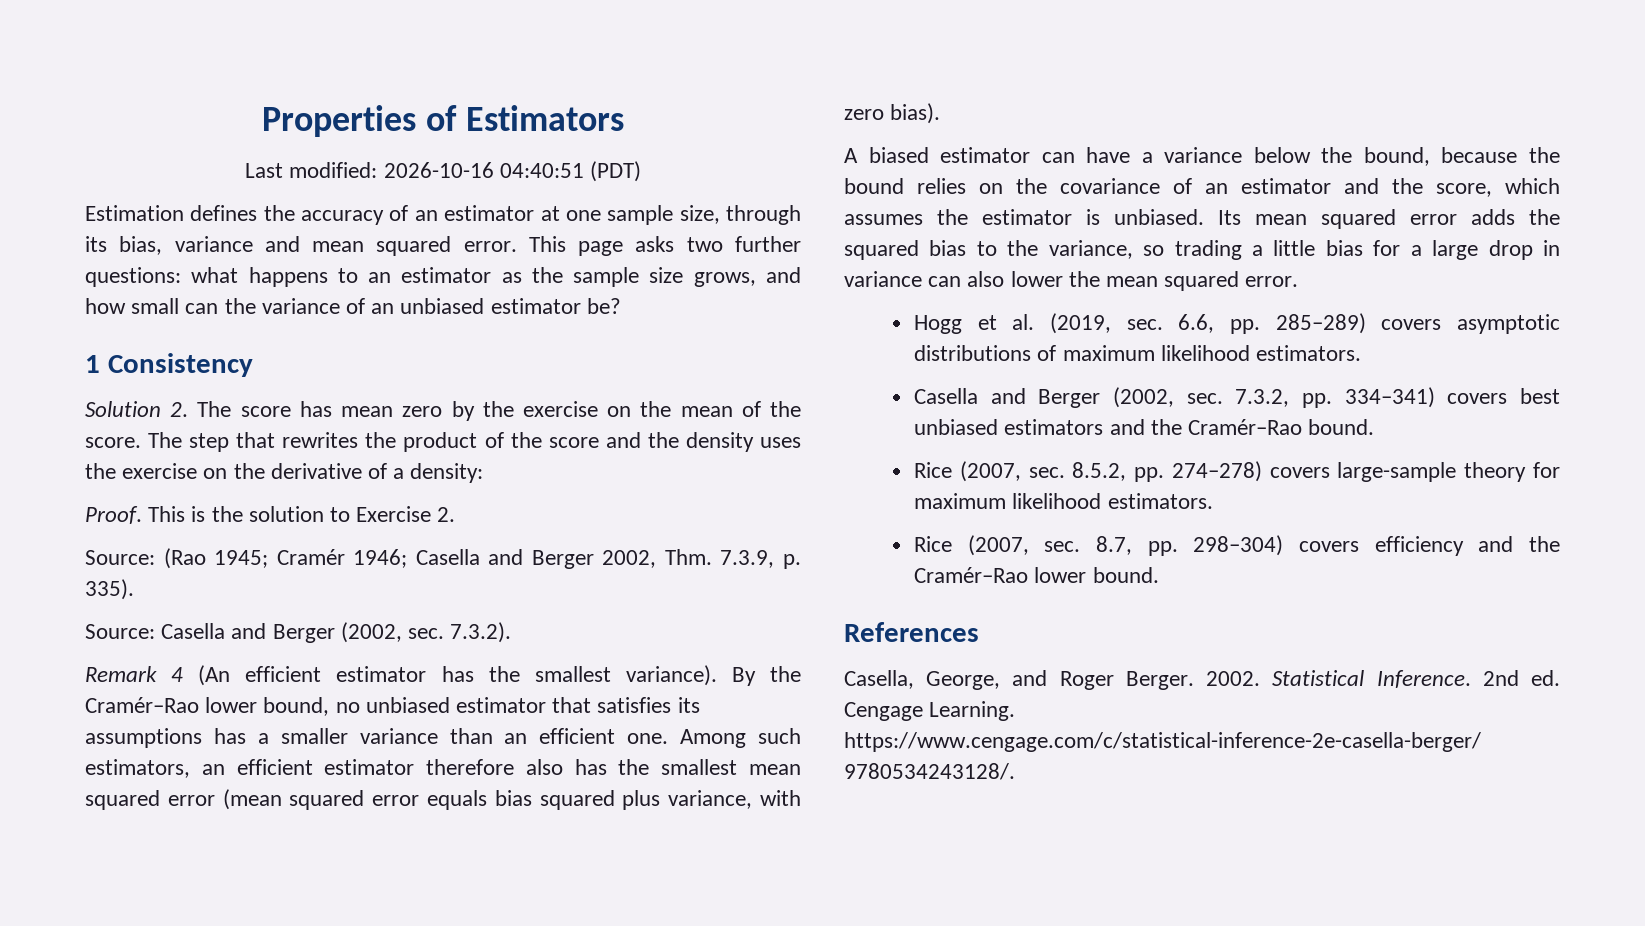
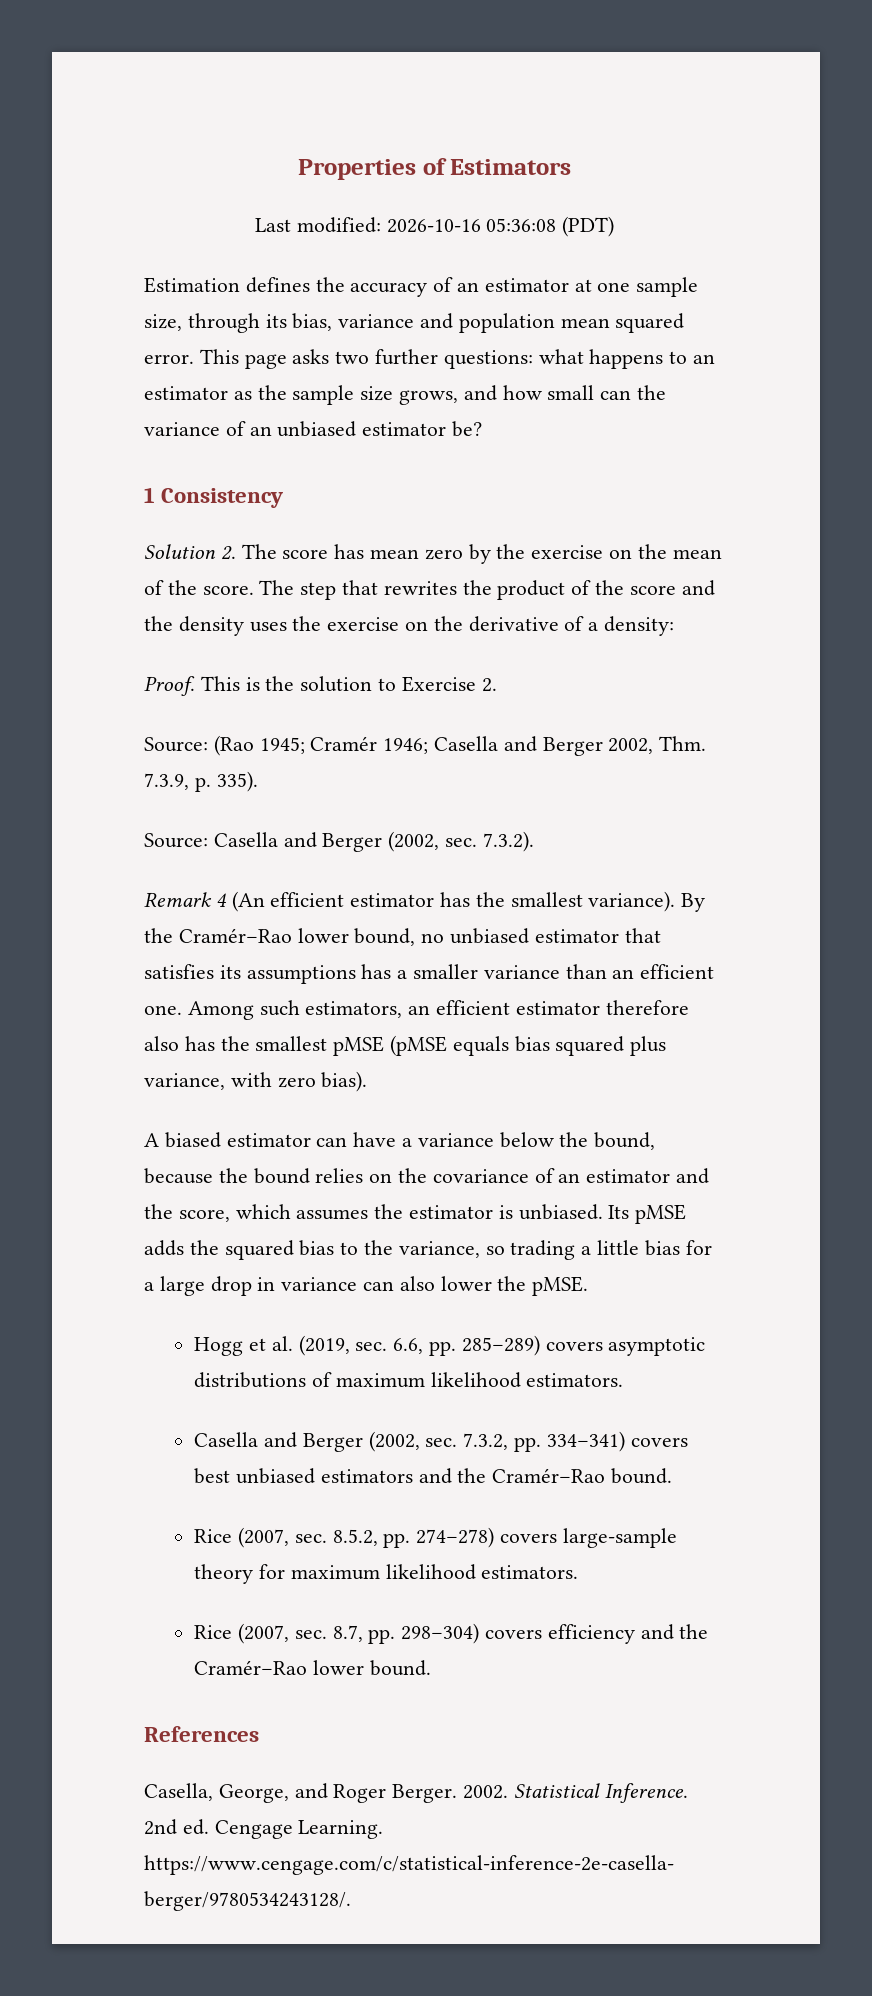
[499,163,584,178] 04:40:51 -> [486,218,557,232] 05:36:08
(300, 244) none -> [458,313,555,333] population
[749,764,802,775] [85,789,420,810] mean squared error (mean squared error -> [333,1035,448,1056] pMSE (pMSE
[1255,209,1457,229] mean squared error -> [635,1204,687,1224] pMSE
[1106,271,1299,291] mean squared error. -> [532,1276,589,1296] pMSE.

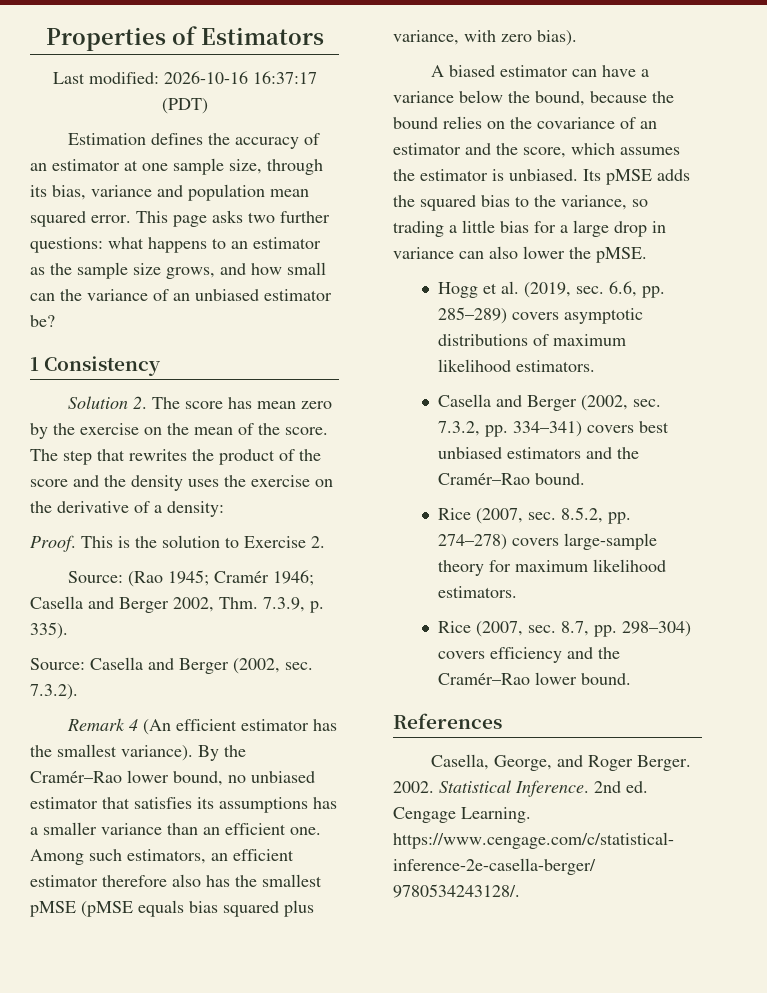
[486,218,557,232] 05:36:08 -> [252,71,317,84] 16:37:17

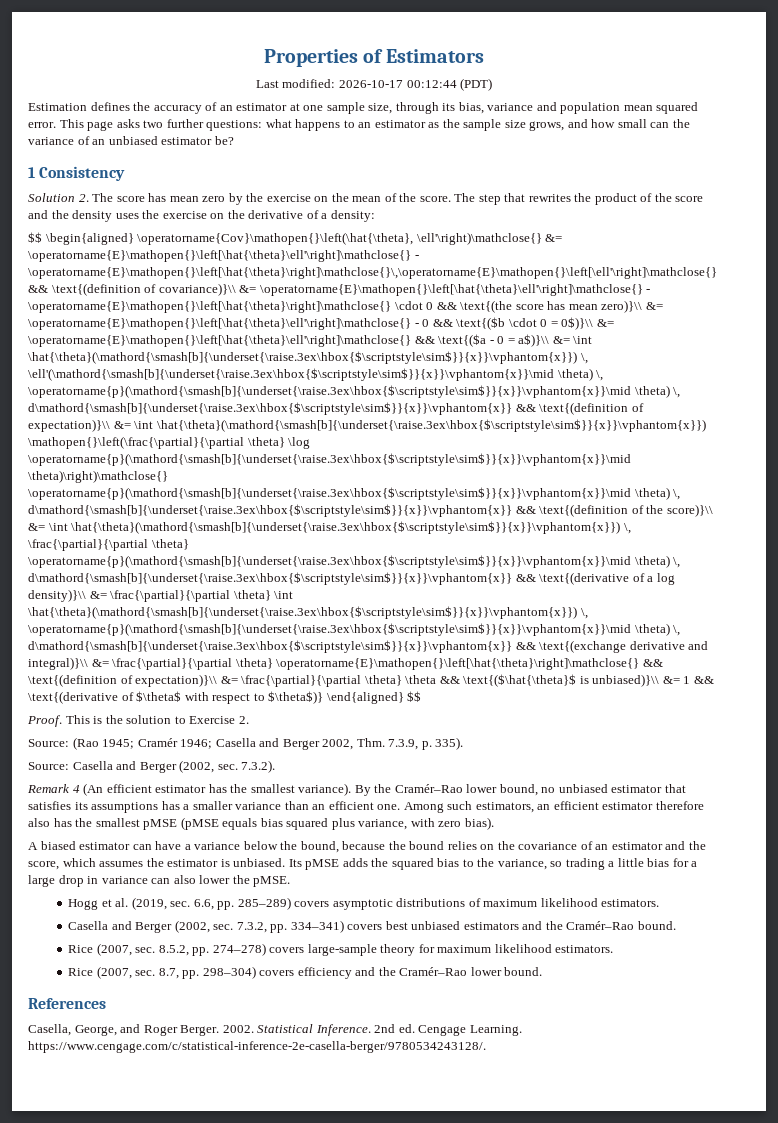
[163,71,317,84] 2026-10-16 16:37:17 -> [339,80,457,88] 2026-10-17 00:12:44
(224, 509) none -> [28,232,563,245] [28,250,419,262] [28,267,717,279] [28,283,651,296] [28,300,663,313] [28,317,614,330] [28,334,593,347] [28,351,588,364] [28,368,604,381] [28,385,681,398] [28,402,644,415] [28,419,706,432] [28,436,311,449] [28,453,631,466] [28,470,168,483] [28,487,681,500] [28,504,713,517] [28,521,631,534] [28,539,189,551] [28,555,681,568] [28,572,675,585] [28,589,294,602] [28,606,588,619] [28,623,681,636] [28,640,709,653] [28,657,663,670] [28,674,714,687] [28,691,422,704] // $$ \begin{aligned} \operatorname{Cov}\mathopen{}\left(\hat{\theta}, \ell'\right)\mathclose{} &= \operatorname{E}\mathopen{}\left[\hat{\theta}\ell'\right]\mathclose{} - \operatorname{E}\mathopen{}\left[\hat{\theta}\right]\mathclose{}\,\operatorname{E}\mathopen{}\left[\ell'\right]\mathclose{} && \text{(definition of covariance)}\\ &= \operatorname{E}\mathopen{}\left[\hat{\theta}\ell'\right]\mathclose{} - \operatorname{E}\mathopen{}\left[\hat{\theta}\right]\mathclose{} \cdot 0 && \text{(the score has mean zero)}\\ &= \operatorname{E}\mathopen{}\left[\hat{\theta}\ell'\right]\mathclose{} - 0 && \text{($b \cdot 0 = 0$)}\\ &= \operatorname{E}\mathopen{}\left[\hat{\theta}\ell'\right]\mathclose{} && \text{($a - 0 = a$)}\\ &= \int \hat{\theta}(\mathord{\smash[b]{\underset{\raise.3ex\hbox{$\scriptstyle\sim$}}{x}}\vphantom{x}}) \, \ell'(\mathord{\smash[b]{\underset{\raise.3ex\hbox{$\scriptstyle\sim$}}{x}}\vphantom{x}}\mid \theta) \, \operatorname{p}(\mathord{\smash[b]{\underset{\raise.3ex\hbox{$\scriptstyle\sim$}}{x}}\vphantom{x}}\mid \theta) \, d\mathord{\smash[b]{\underset{\raise.3ex\hbox{$\scriptstyle\sim$}}{x}}\vphantom{x}} && \text{(definition of expectation)}\\ &= \int \hat{\theta}(\mathord{\smash[b]{\underset{\raise.3ex\hbox{$\scriptstyle\sim$}}{x}}\vphantom{x}}) \mathopen{}\left(\frac{\partial}{\partial \theta} \log \operatorname{p}(\mathord{\smash[b]{\underset{\raise.3ex\hbox{$\scriptstyle\sim$}}{x}}\vphantom{x}}\mid \theta)\right)\mathclose{} \operatorname{p}(\mathord{\smash[b]{\underset{\raise.3ex\hbox{$\scriptstyle\sim$}}{x}}\vphantom{x}}\mid \theta) \, d\mathord{\smash[b]{\underset{\raise.3ex\hbox{$\scriptstyle\sim$}}{x}}\vphantom{x}} && \text{(definition of the score)}\\ &= \int \hat{\theta}(\mathord{\smash[b]{\underset{\raise.3ex\hbox{$\scriptstyle\sim$}}{x}}\vphantom{x}}) \, \frac{\partial}{\partial \theta} \operatorname{p}(\mathord{\smash[b]{\underset{\raise.3ex\hbox{$\scriptstyle\sim$}}{x}}\vphantom{x}}\mid \theta) \, d\mathord{\smash[b]{\underset{\raise.3ex\hbox{$\scriptstyle\sim$}}{x}}\vphantom{x}} && \text{(derivative of a log density)}\\ &= \frac{\partial}{\partial \theta} \int \hat{\theta}(\mathord{\smash[b]{\underset{\raise.3ex\hbox{$\scriptstyle\sim$}}{x}}\vphantom{x}}) \, \operatorname{p}(\mathord{\smash[b]{\underset{\raise.3ex\hbox{$\scriptstyle\sim$}}{x}}\vphantom{x}}\mid \theta) \, d\mathord{\smash[b]{\underset{\raise.3ex\hbox{$\scriptstyle\sim$}}{x}}\vphantom{x}} && \text{(exchange derivative and integral)}\\ &= \frac{\partial}{\partial \theta} \operatorname{E}\mathopen{}\left[\hat{\theta}\right]\mathclose{} && \text{(definition of expectation)}\\ &= \frac{\partial}{\partial \theta} \theta && \text{($\hat{\theta}$ is unbiased)}\\ &= 1 && \text{(derivative of $\theta$ with respect to $\theta$)} \end{aligned} $$

